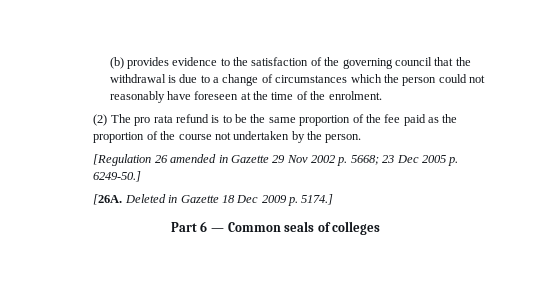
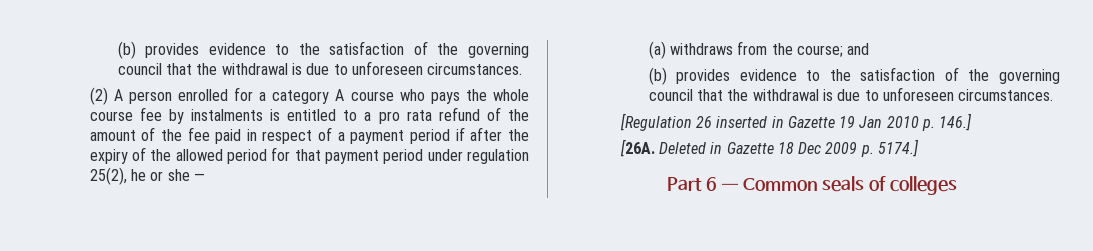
[213,74,486,86] [109,91,382,103] [93,114,458,126] [93,131,362,143] a change of circumstances which the person could not reasonably have foreseen at the time of the enrolment. // (2) The pro rata refund is to be the same proportion of the fee paid as the proportion of the course not undertaken by the person. -> [352,61,523,75] [89,87,529,105] [89,107,530,124] [89,127,530,144] [89,147,530,164] [89,167,205,185] [648,41,870,59] [648,67,1060,85] [648,87,1054,101] unforeseen circumstances. // (2) A person enrolled for a category A course who pays the whole course fee by instalments is entitled to a pro rata refund of the amount of the fee paid in respect of a payment period if after the expiry of the allowed period for that payment period under regulation 25(2), he or she — // (a) withdraws from the course; and // (b) provides evidence to the satisfaction of the governing council that the withdrawal is due to unforeseen circumstances.
[170,154,459,166] [93,171,142,182] amended in Gazette 29 Nov 2002 p. 5668; 23 Dec 2005 p. 6249-50.] -> [716,113,973,131] inserted in Gazette 19 Jan 2010 p. 146.]

